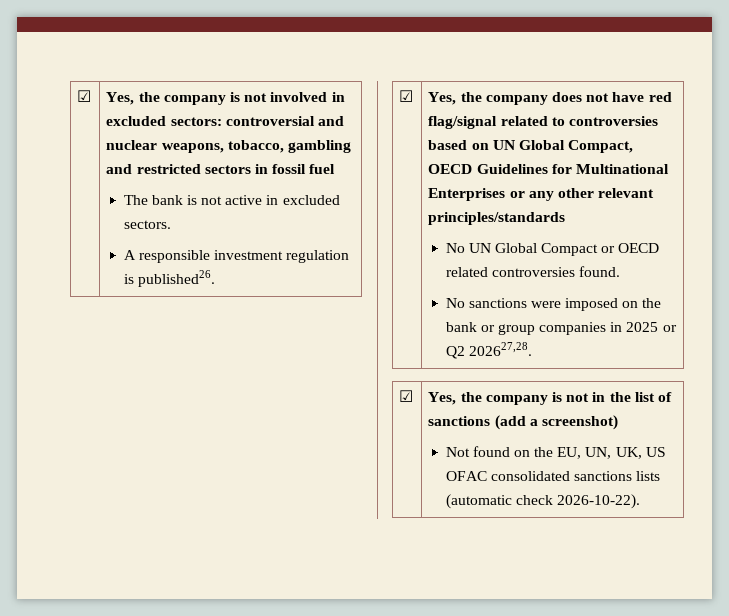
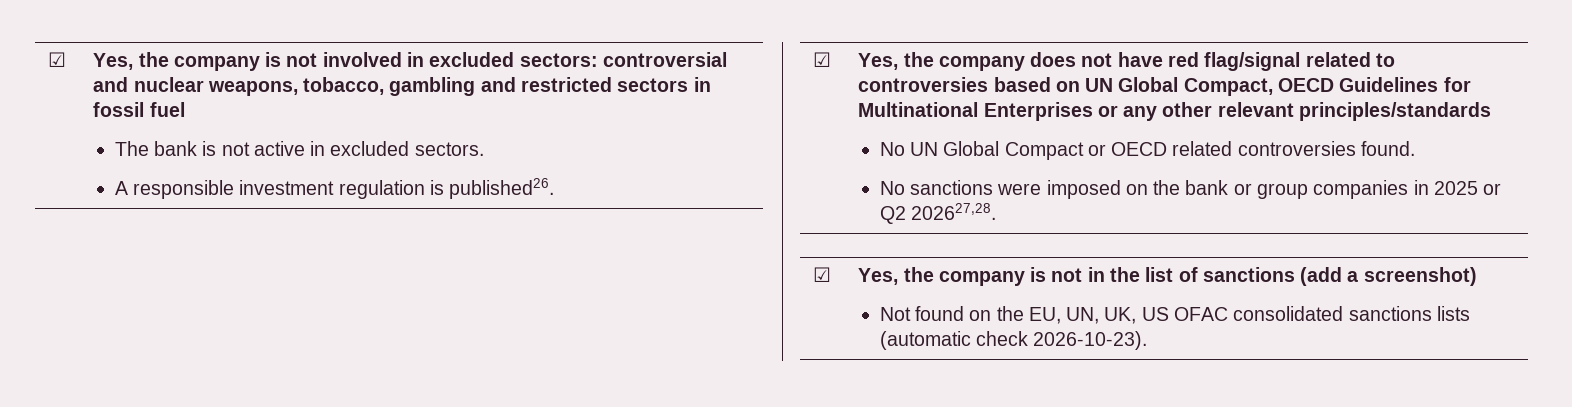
[556,494,640,509] 2026-10-22). -> [1033,331,1148,350] 2026-10-23).

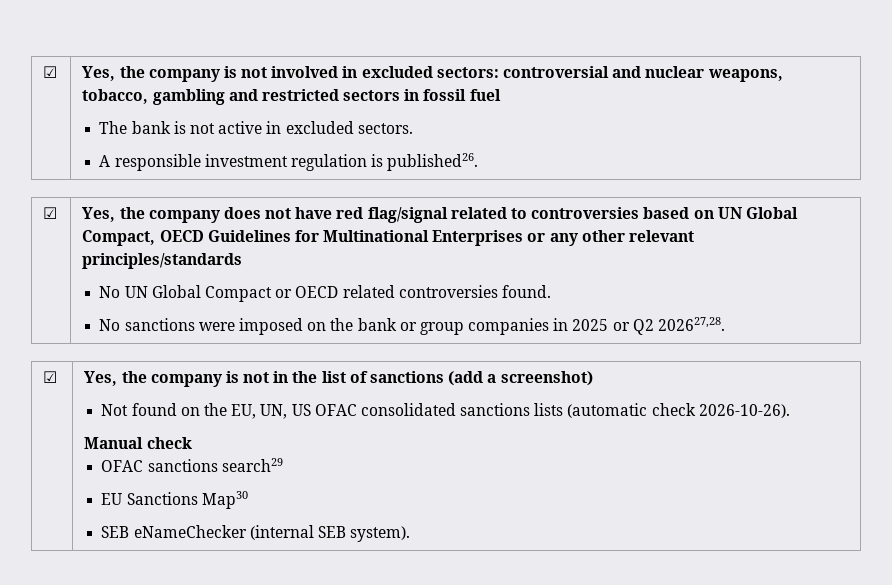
[1104,307,1137,324] UK, -> (288, 411) none
[1033,331,1148,350] 2026-10-23). -> [698,404,790,418] [84,437,192,449] [101,458,283,472] [101,491,248,509] [101,525,411,542] 2026-10-26). // Manual check // OFAC sanctions search29 // EU Sanctions Map30 // SEB eNameChecker (internal SEB system).

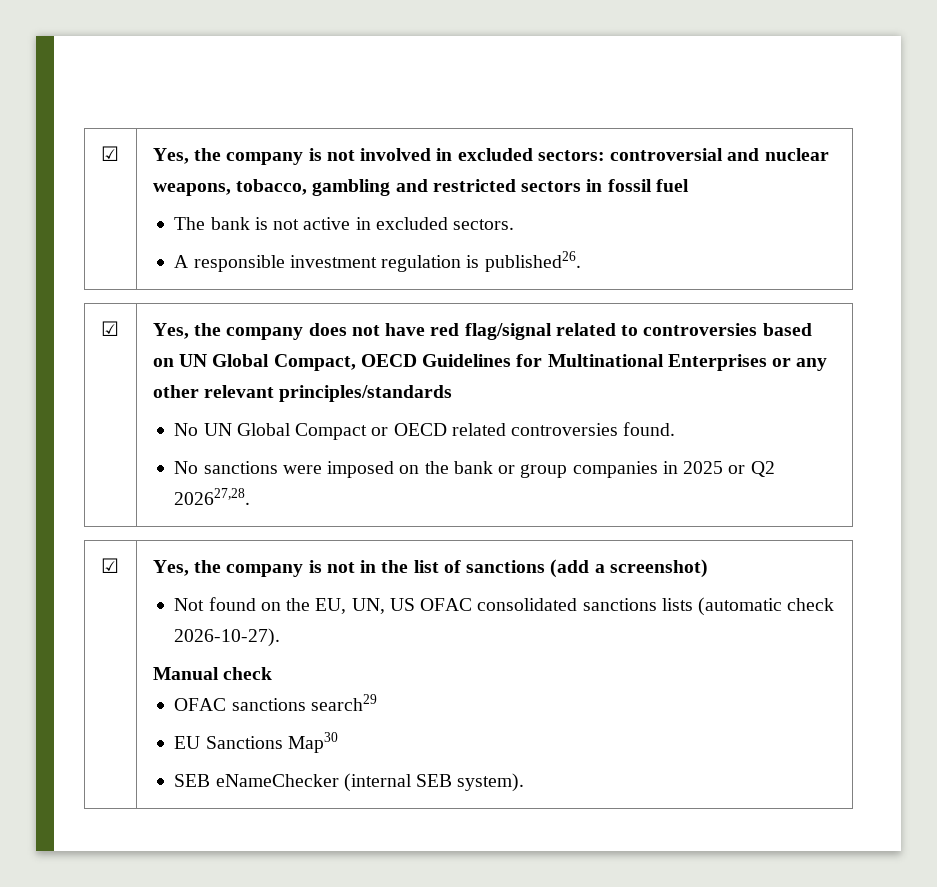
[698,404,790,418] 2026-10-26). -> [174,628,281,647] 2026-10-27).

